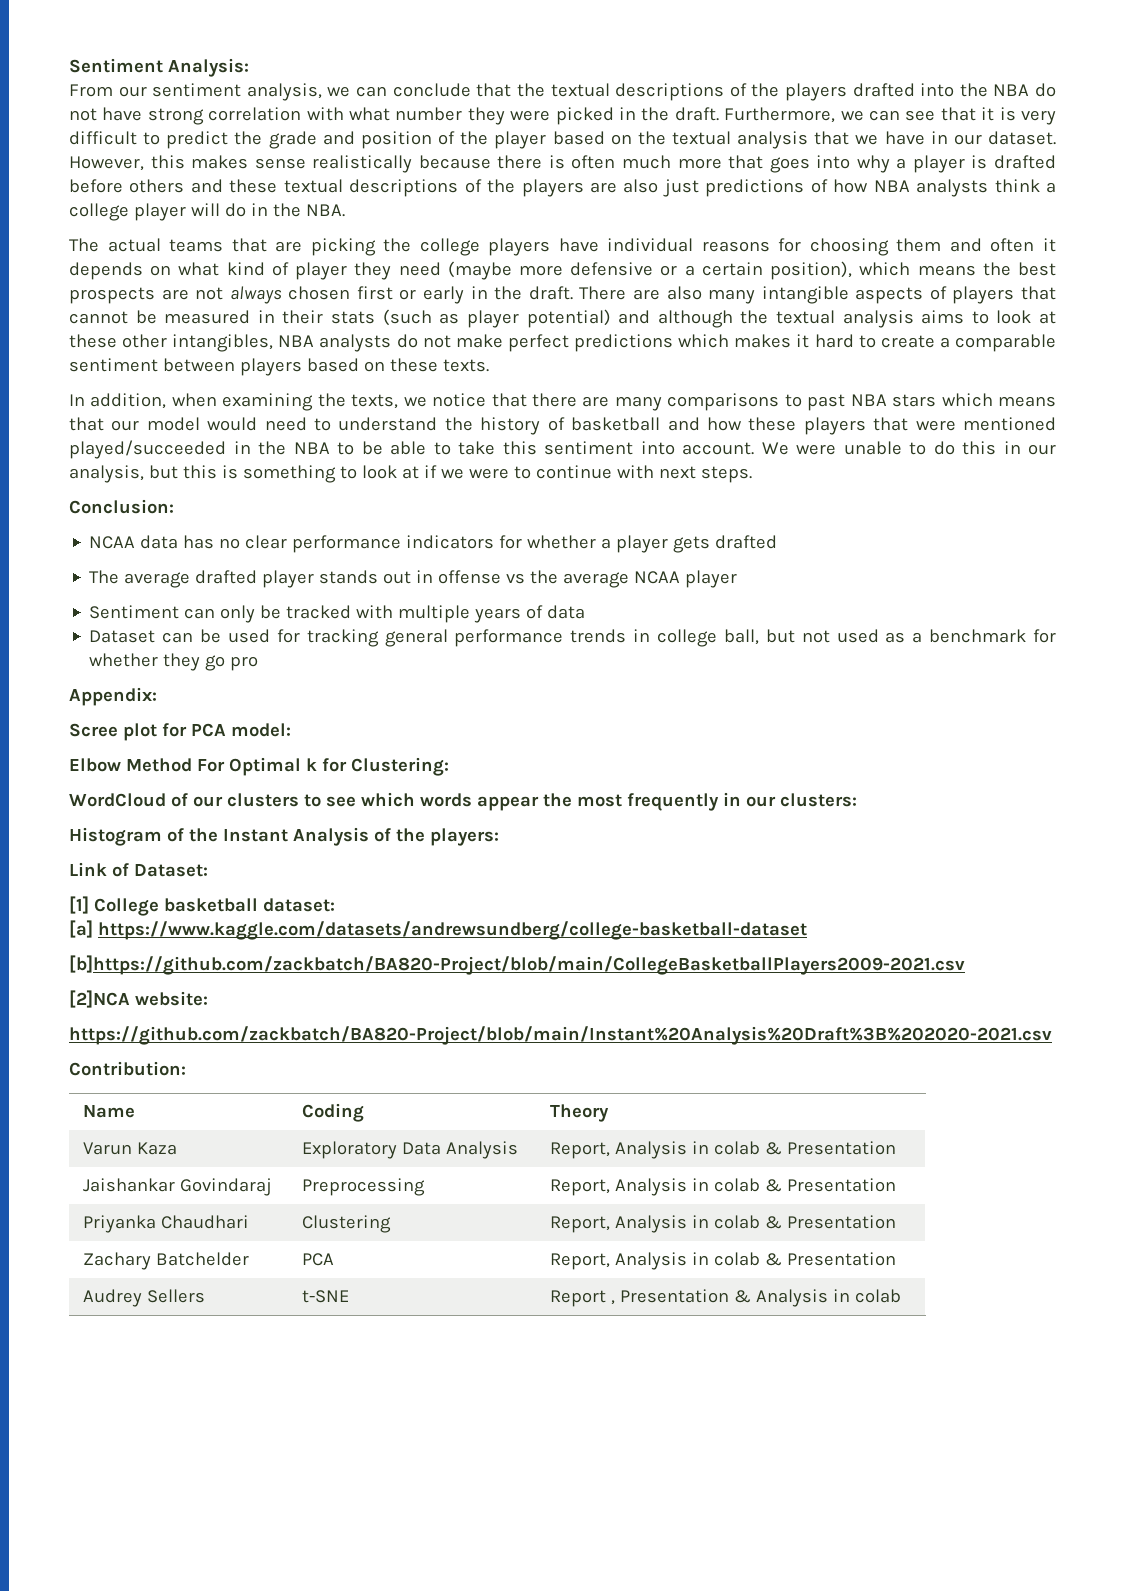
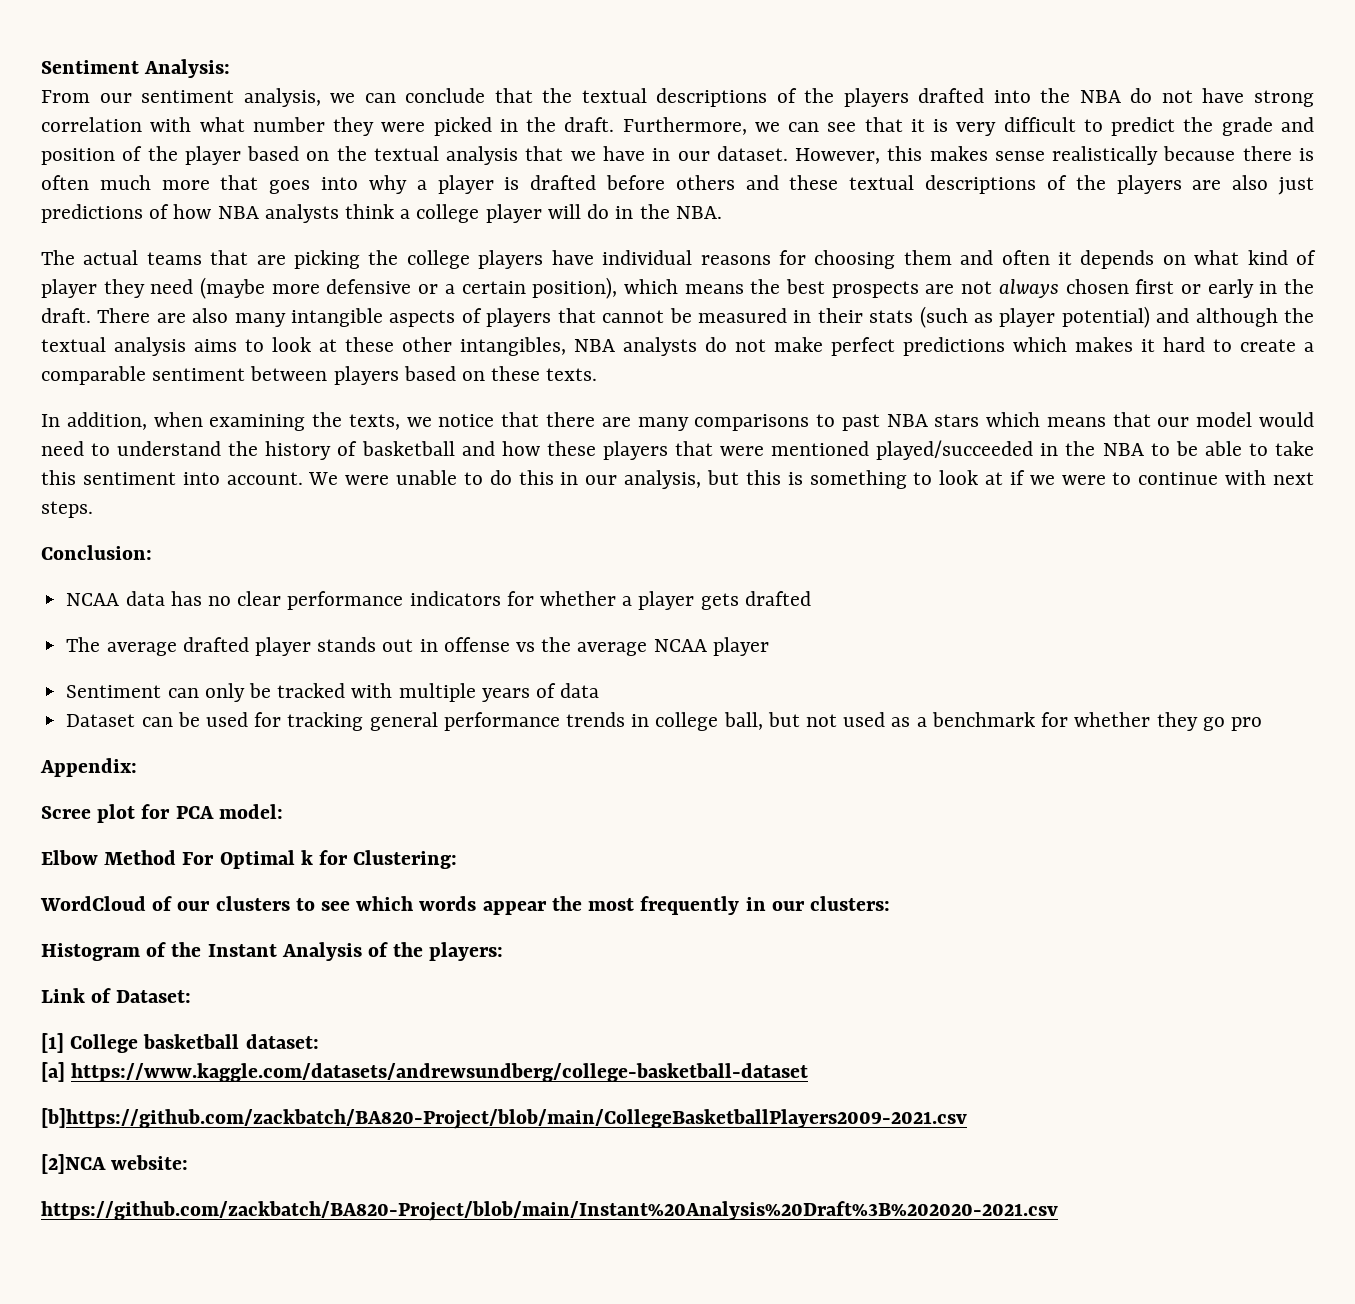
[69,1061,186,1076] [83,1105,136,1118] [302,1103,365,1122] [550,1104,610,1122] [83,1142,178,1155] [302,1141,519,1159] [550,1141,896,1159] [83,1178,273,1196] [302,1178,426,1196] [550,1178,896,1196] [83,1215,250,1233] [302,1215,392,1233] [550,1215,896,1233] [83,1252,250,1270] [302,1253,335,1266] [550,1252,896,1270] [83,1289,206,1307] [302,1290,350,1303] [550,1289,901,1307] // Contribution: // Name | Coding | Theory // Varun Kaza | Exploratory Data Analysis | Report, Analysis in colab & Presentation // Jaishankar Govindaraj | Preprocessing | Report, Analysis in colab & Presentation // Priyanka Chaudhari | Clustering | Report, Analysis in colab & Presentation // Zachary Batchelder | PCA | Report, Analysis in colab & Presentation // Audrey Sellers | t-SNE | Report , Presentation & Analysis in colab -> (1058, 1211) none

